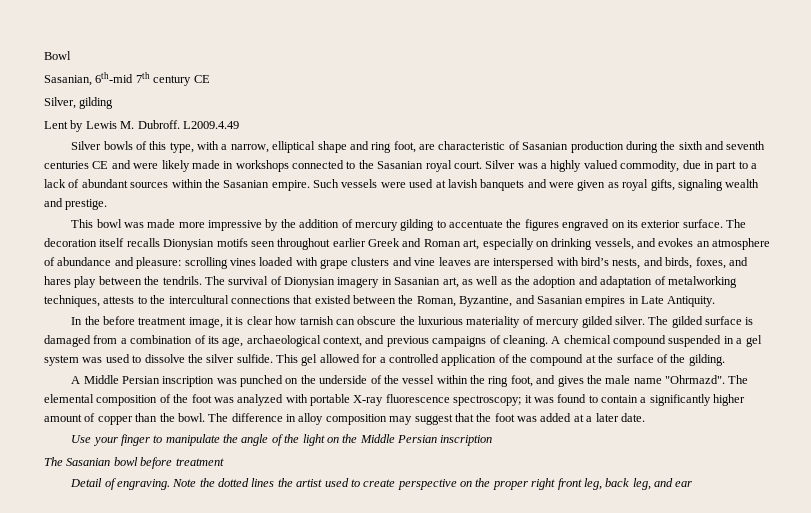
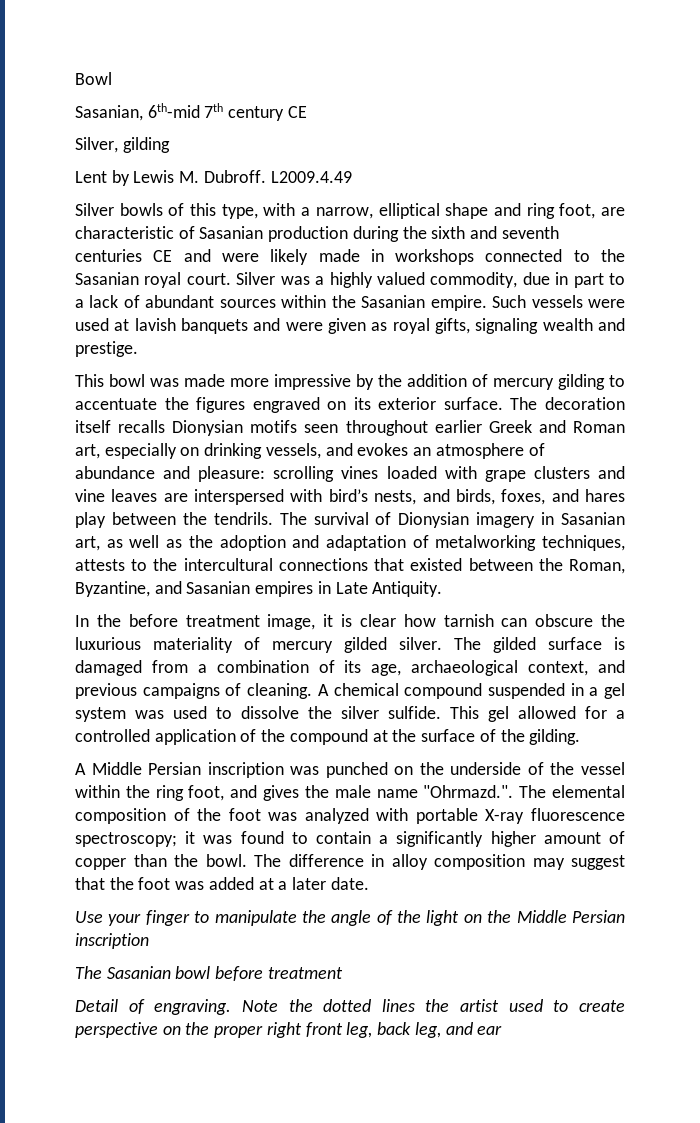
[665,375,726,384] "Ohrmazd". -> [423,785,514,798] "Ohrmazd.".

